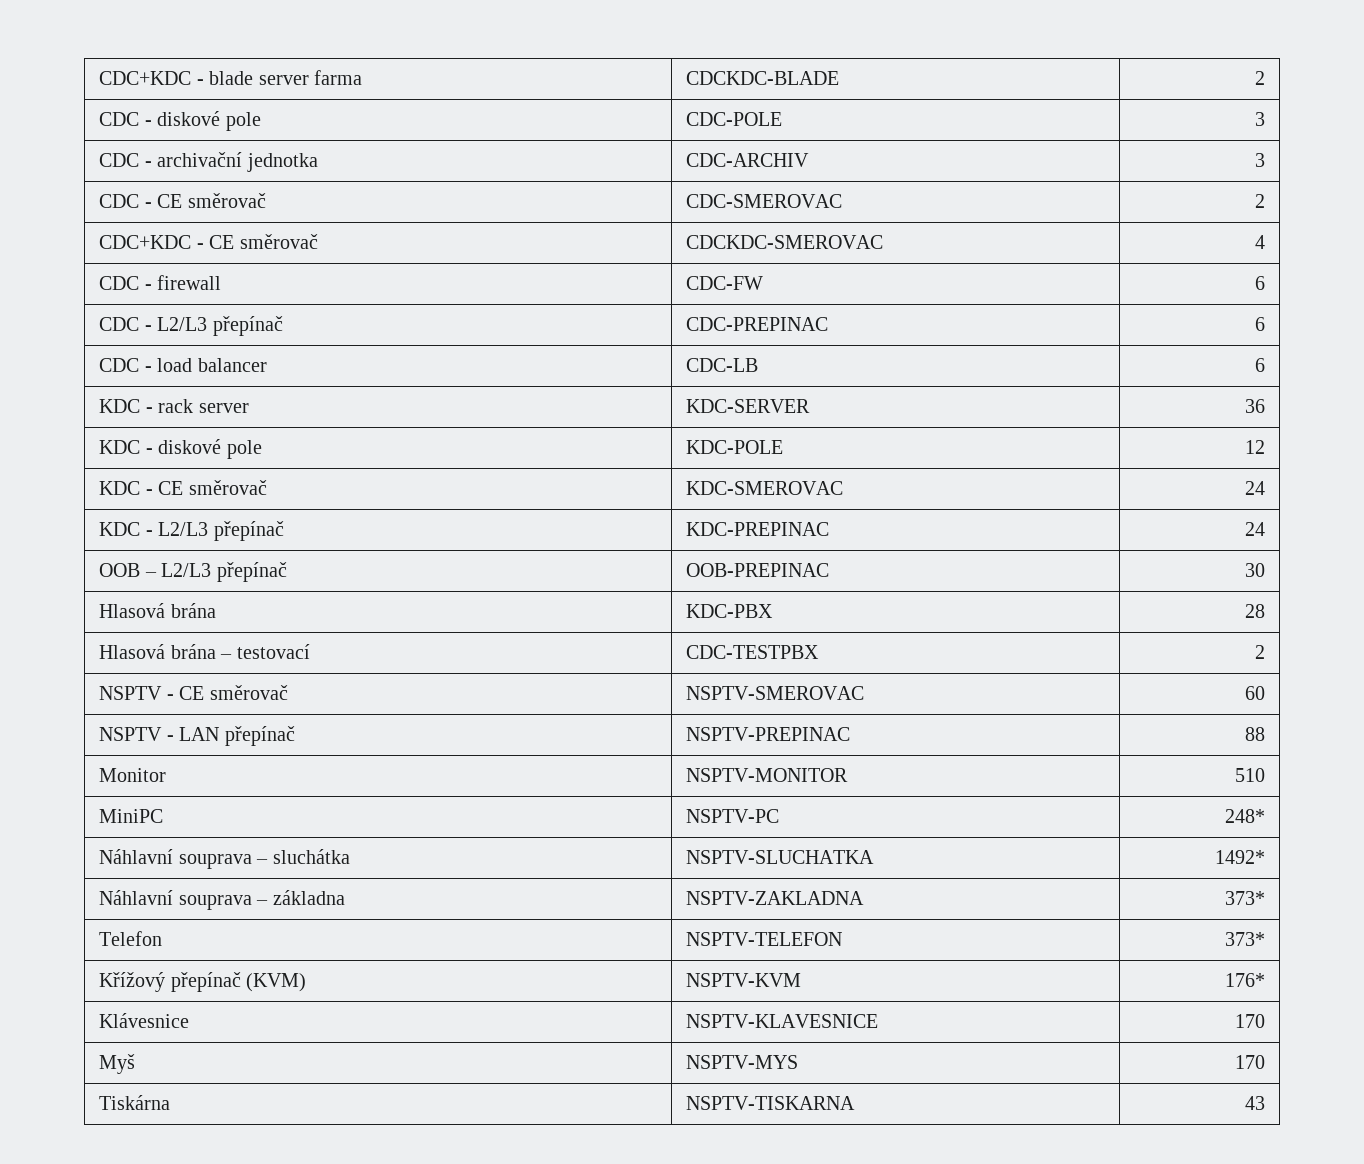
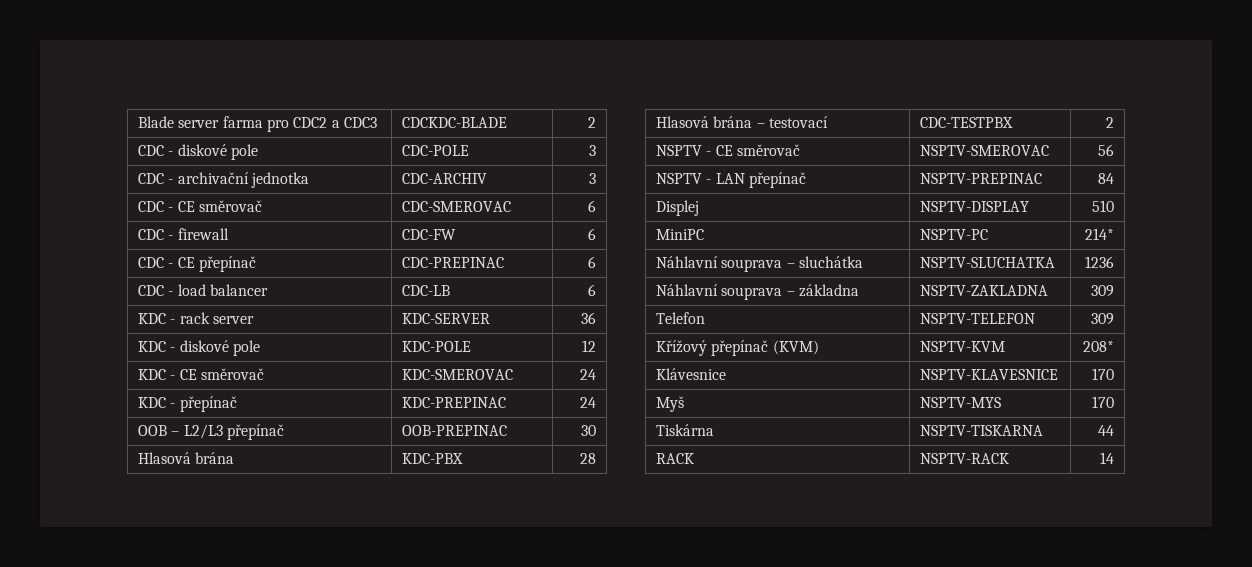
[99,71,254,85] CDC+KDC - blade -> [137,116,174,128] Blade
(362, 77) none -> [266,117,377,132] pro CDC2 a CDC3
[1254,194,1265,208] [99,234,318,249] [686,235,884,249] [1254,235,1265,249] 2 // CDC+KDC - CE směrovač | CDCKDC-SMEROVAC | 4 -> [588,200,597,212] 6
[157,317,208,331] L2/L3 -> [177,257,195,268] CE
[158,522,209,536] L2/L3 -> (176, 405) none
[1244,686,1265,700] 60 -> [1098,144,1115,156] 56
[1244,727,1265,741] [99,768,167,782] [686,768,849,782] 88 // Monitor | NSPTV-MONITOR -> [1098,173,1115,184] [655,200,699,216] [919,201,1029,212] 84 // Displej | NSPTV-DISPLAY
[1224,809,1265,823] 248* -> [1085,228,1115,240] 214*
[1214,850,1265,864] 1492* -> [1085,256,1115,268] 1236
[1224,891,1265,905] 373* -> [1091,285,1115,297] 309
[1224,932,1265,946] 373* -> [1091,313,1115,325] 309
[1224,973,1265,987] 176* -> [1083,341,1115,352] 208*
[1244,1096,1265,1110] 43 -> [1098,425,1115,436] [655,453,694,464] [919,453,1009,464] [1100,452,1115,464] 44 // RACK | NSPTV-RACK | 14

